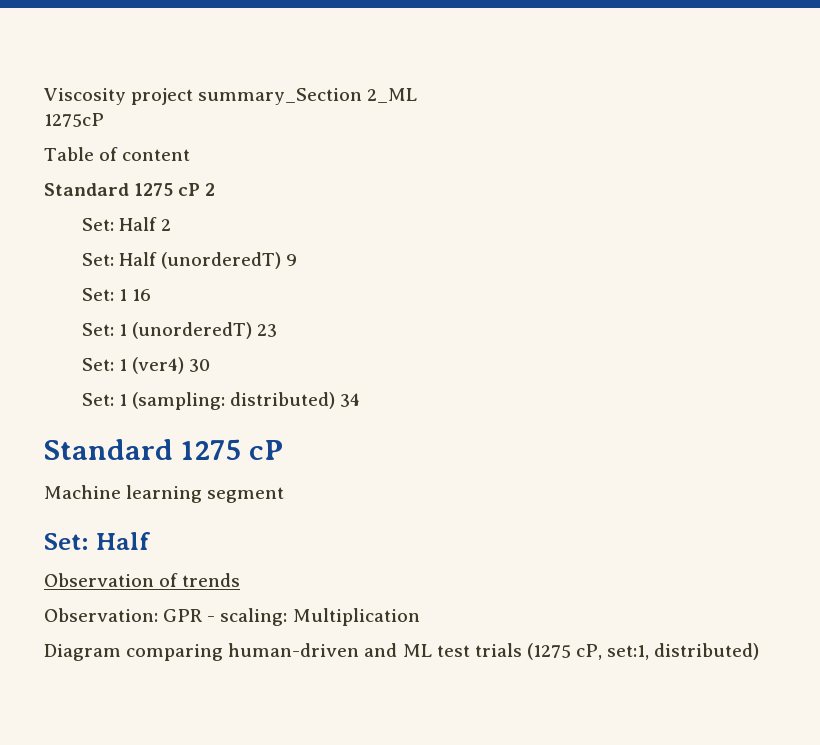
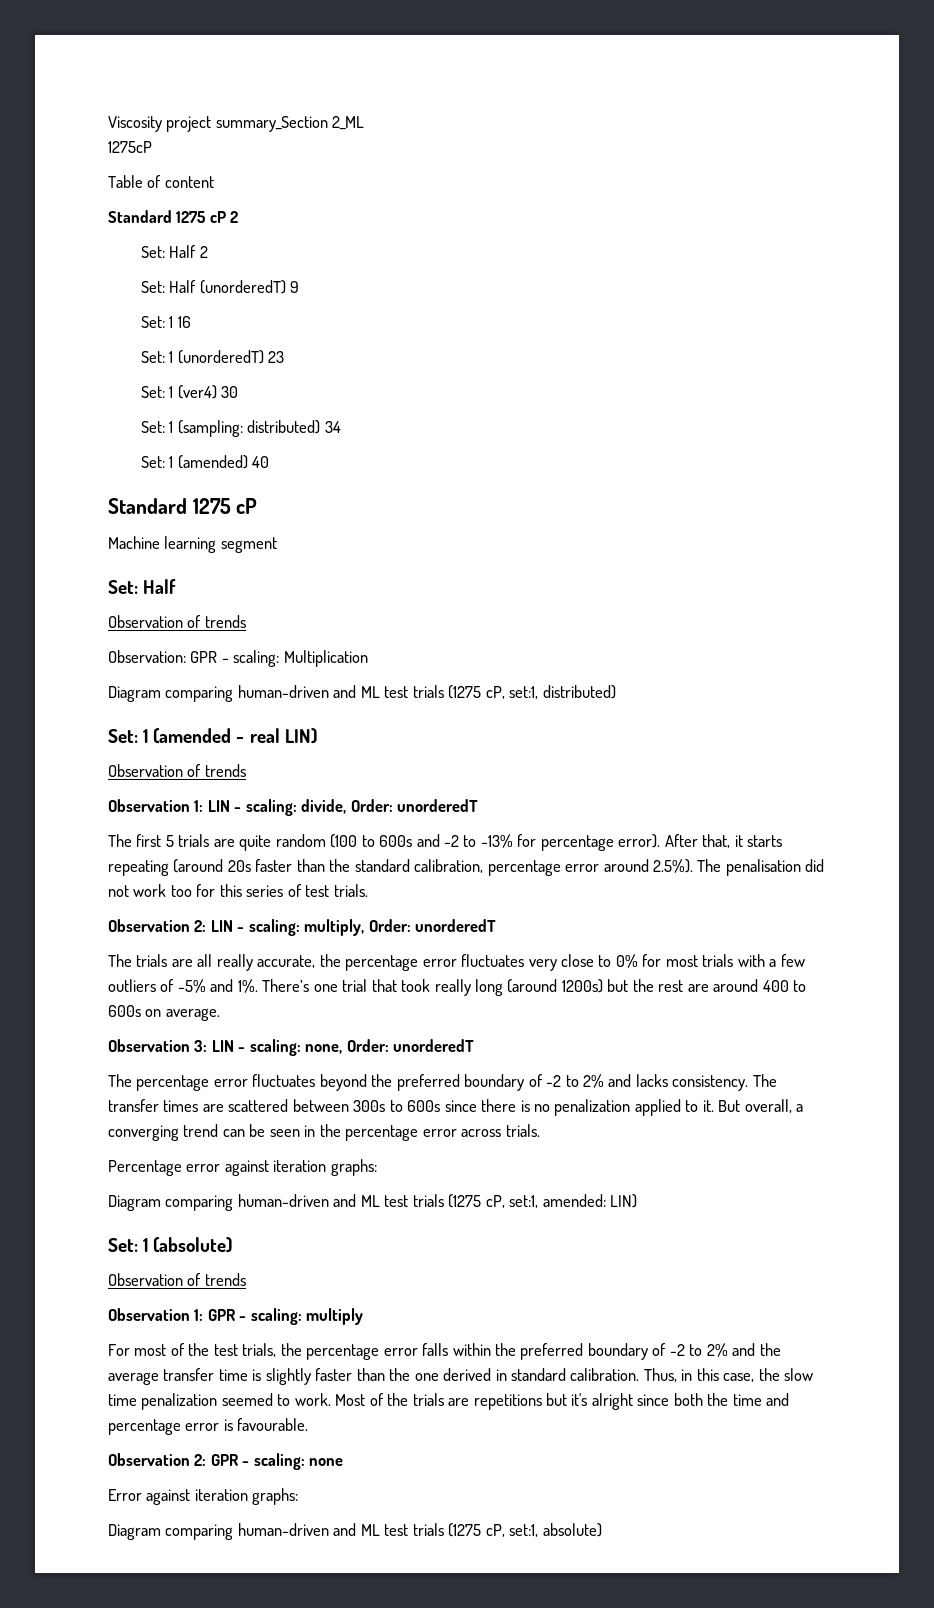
(361, 400) none -> [140,455,270,469] // Set: 1 (amended) 40
(760, 651) none -> [108,728,317,744] [108,764,246,777] [108,799,479,816] [108,834,783,851] [108,859,825,876] [108,884,368,897] [108,919,497,936] [108,954,805,971] [108,979,807,996] [108,1005,220,1021] [108,1039,475,1056] [108,1074,777,1091] [108,1099,804,1116] [108,1124,540,1141] [108,1159,377,1176] [108,1194,638,1211] [108,1237,233,1253] [108,1273,246,1286] [108,1308,364,1325] [108,1343,781,1360] [108,1368,814,1385] [108,1393,790,1410] [108,1418,309,1435] [108,1453,344,1470] [108,1488,299,1505] [108,1523,602,1540] // Set: 1 (amended - real LIN) // Observation of trends // Observation 1: LIN - scaling: divide, Order: unorderedT // The first 5 trials are quite random (100 to 600s and -2 to -13% for percentage error). After that, it starts repeating (around 20s faster than the standard calibration, percentage error around 2.5%). The penalisation did not work too for this series of test trials. // Observation 2: LIN - scaling: multiply, Order: unorderedT // The trials are all really accurate, the percentage error fluctuates very close to 0% for most trials with a few outliers of -5% and 1%. There’s one trial that took really long (around 1200s) but the rest are around 400 to 600s on average. // Observation 3: LIN - scaling: none, Order: unorderedT // The percentage error fluctuates beyond the preferred boundary of -2 to 2% and lacks consistency. The transfer times are scattered between 300s to 600s since there is no penalization applied to it. But overall, a converging trend can be seen in the percentage error across trials. // Percentage error against iteration graphs: // Diagram comparing human-driven and ML test trials (1275 cP, set:1, amended: LIN) // Set: 1 (absolute) // Observation of trends // Observation 1: GPR - scaling: multiply // For most of the test trials, the percentage error falls within the preferred boundary of -2 to 2% and the average transfer time is slightly faster than the one derived in standard calibration. Thus, in this case, the slow time penalization seemed to work. Most of the trials are repetitions but it's alright since both the time and percentage error is favourable. // Observation 2: GPR - scaling: none // Error against iteration graphs: // Diagram comparing human-driven and ML test trials (1275 cP, set:1, absolute)

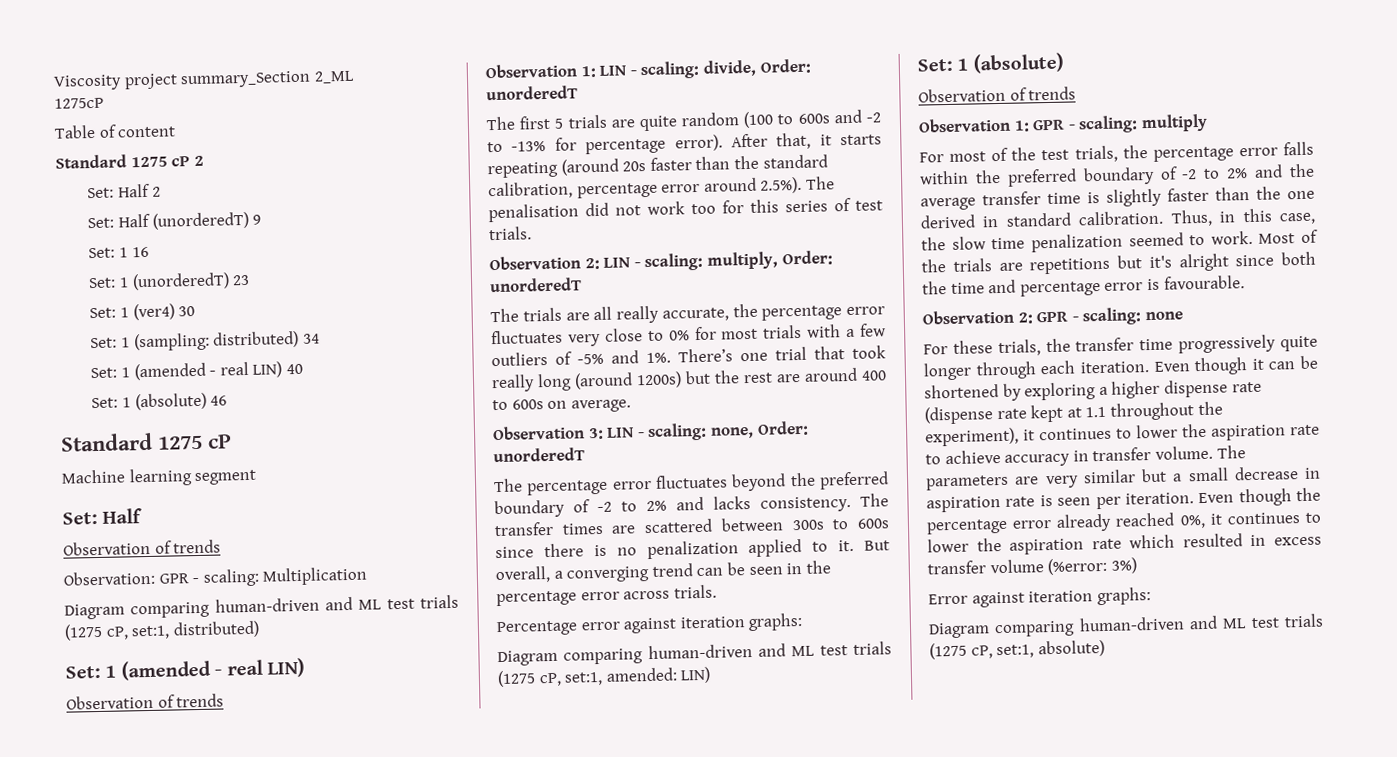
[177,455,270,469] (amended) 40 -> [133,361,303,381] [91,392,228,411] (amended - real LIN) 40 // Set: 1 (absolute) 46
(344, 1462) none -> [923,334,1318,357] [923,355,1318,381] [924,379,1262,401] [924,401,1223,425] [925,423,1320,447] [925,445,1246,467] [925,466,1321,491] [926,487,1321,513] [926,512,1321,535] [927,533,1322,555] [927,557,1137,576] // For these trials, the transfer time progressively quite longer through each iteration. Even though it can be shortened by exploring a higher dispense rate (dispense rate kept at 1.1 throughout the experiment), it continues to lower the aspiration rate to achieve accuracy in transfer volume. The parameters are very similar but a small decrease in aspiration rate is seen per iteration. Even though the percentage error already reached 0%, it continues to lower the aspiration rate which resulted in excess transfer volume (%error: 3%)

